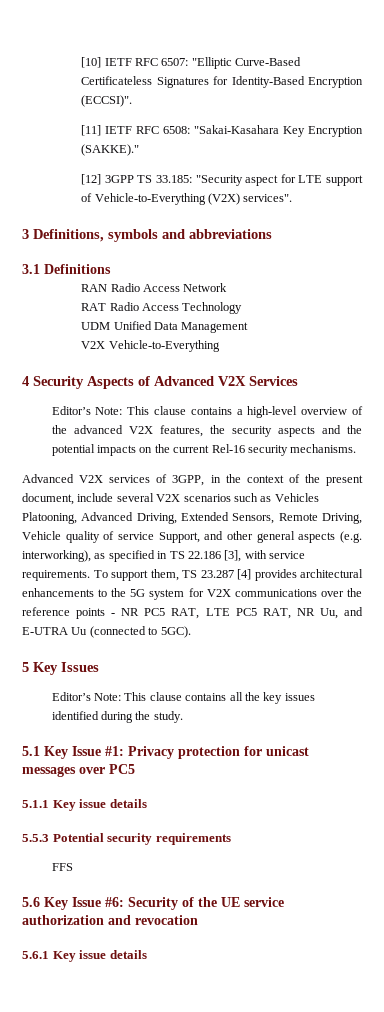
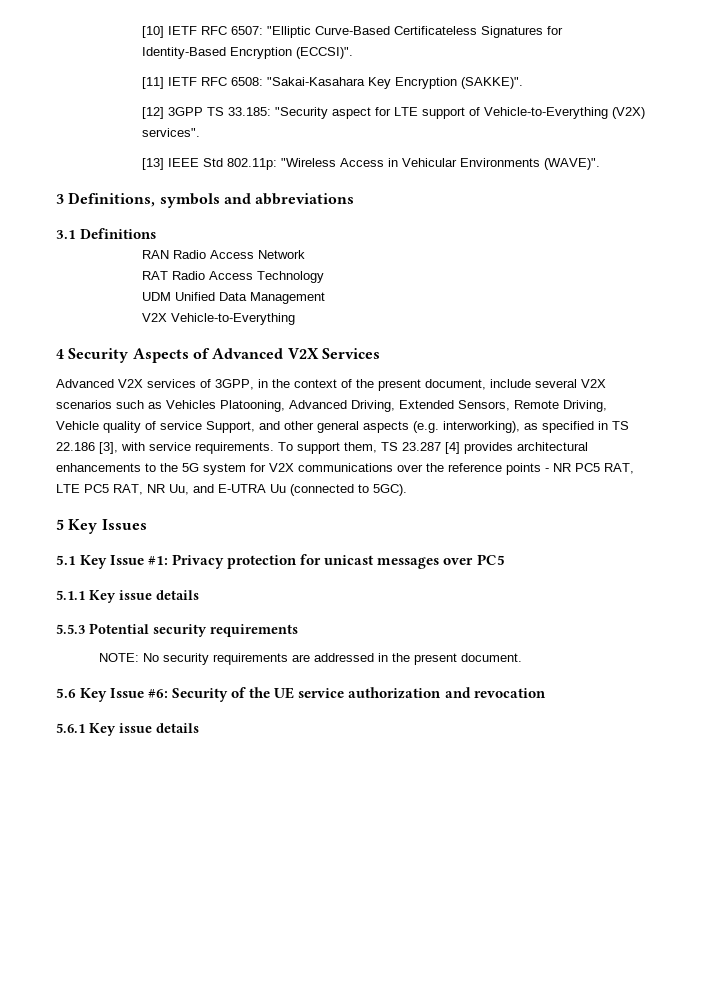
[81,144,140,156] (SAKKE)." -> [460,77,523,89] (SAKKE)".
(293, 198) none -> [141,158,600,170] // [13] IEEE Std 802.11p: "Wireless Access in Vehicular Environments (WAVE)".
[51,406,364,418] [51,425,363,437] [51,444,357,456] // Editor’s Note: This clause contains a high-level overview of the advanced V2X features, the security aspects and the potential impacts on the current Rel-16 security mechanisms. -> (380, 353) none
[51,692,315,704] [51,711,183,723] // Editor’s Note: This clause contains all the key issues identified during the study. -> (147, 524) none
[51,863,73,871] FFS -> [98,653,522,665] NOTE: No security requirements are addressed in the present document.

